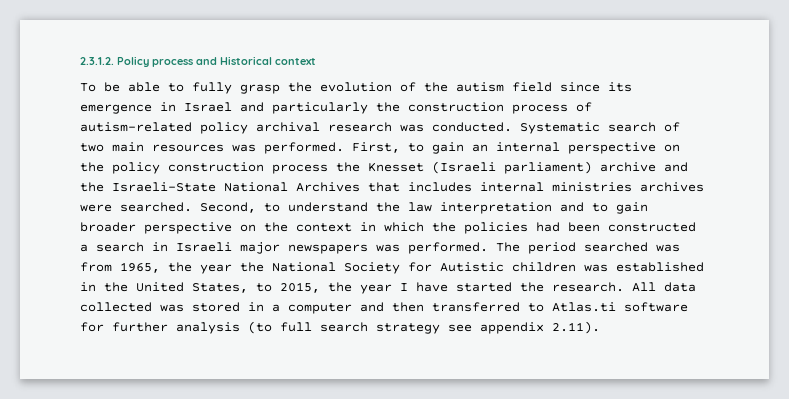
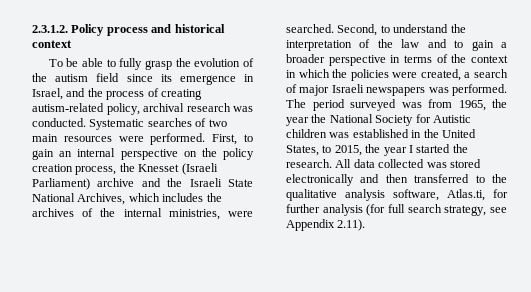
[220,56,272,65] Historical -> [174,24,225,33] historical
[184,102,592,114] [80,122,248,134] Israel and particularly the construction process of autism-related policy -> [32,88,202,100] [32,103,140,115] Israel, and the process of creating autism-related policy,
[608,122,656,132] search -> [147,118,192,127] searches
[232,144,256,152] was -> [118,136,144,142] were
[168,162,328,174] construction process -> [32,164,117,175] creation process,
[504,161,592,174] parliament) -> [32,178,90,190] Parliament)
[112,182,704,192] Israeli-State National Archives that includes internal ministries archives -> [189,178,254,187] [32,193,222,205] [32,208,220,220] Israeli State National Archives, which includes the archives of the internal ministries,
[408,202,552,214] law interpretation -> [286,39,420,51] interpretation of the law
(648, 208) none -> [500,42,507,48] a
[240,224,256,232] on -> [390,54,448,63] in terms of
[536,222,696,232] [80,242,280,254] had been constructed a search in Israeli major -> [392,69,508,81] [286,84,364,96] were created, a search of major Israeli
[584,242,648,252] searched -> [350,99,396,111] surveyed
[416,282,448,292] have -> (413, 149) none
[248,302,352,314] in a computer -> [286,174,354,186] electronically
[552,302,688,312] Atlas.ti software -> [492,174,507,183] [286,189,485,201] the qualitative analysis software, Atlas.ti,
[248,321,272,334] (to -> [366,204,386,216] (for
[376,322,544,334] strategy see appendix -> [444,205,507,216] [286,219,335,231] strategy, see Appendix

